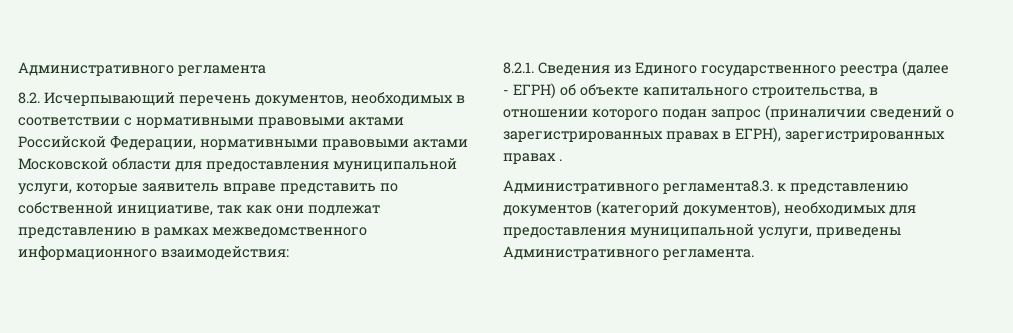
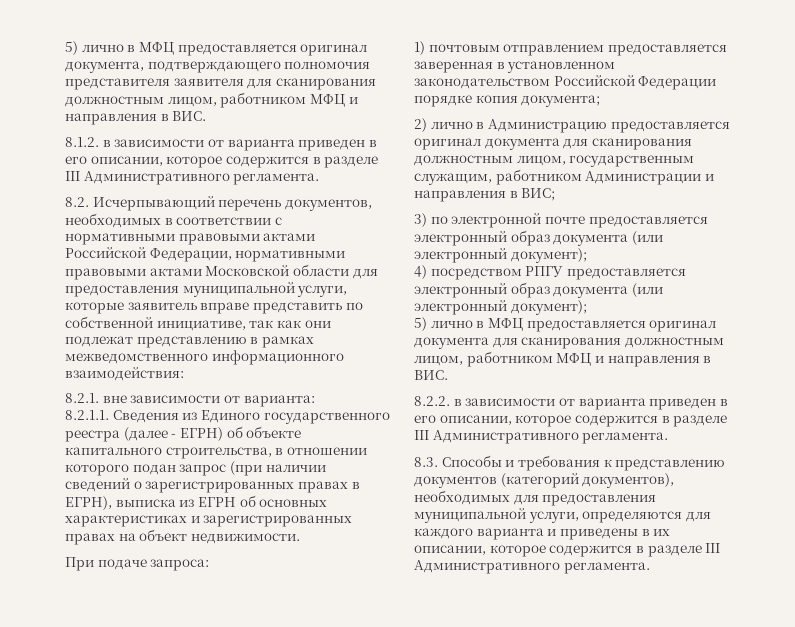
[18,62,266,76] Административного регламента -> [65,41,368,56] [65,61,371,73] [65,78,376,90] [65,92,358,108] [65,111,207,125] [65,137,377,151] [65,156,379,168] [65,171,320,185] 5) лично в МФЦ предоставляется оригинал документа, подтверждающего полномочия представителя заявителя для сканирования должностным лицом, работником МФЦ и направления в ВИС. // 8.1.2. в зависимости от варианта приведен в его описании, которое содержится в разделе III Административного регламента.
(534, 68) none -> [102,395,315,407] [65,410,109,420] вне зависимости от варианта: // 8.2.1.1.
[765,105,866,121] (приналичии -> [229,461,326,476] (при наличии
[785,131,945,142] [503,153,562,164] [503,180,773,194] зарегистрированных правах . // Административного регламента8.3. -> [115,495,328,507] [65,515,353,527] [65,529,300,545] [65,557,210,571] [414,41,727,56] [414,61,616,73] [414,75,717,90] [414,95,601,107] [414,118,730,133] [414,138,692,150] [414,155,695,167] [414,169,714,185] [414,188,556,202] [414,213,708,228] [414,230,663,246] [414,248,587,263] [414,265,686,280] [414,282,663,298] [414,300,587,315] [414,317,717,332] [414,337,724,349] [414,351,712,367] [414,370,448,380] [414,396,728,410] [414,415,728,427] [414,430,669,444] [414,455,600,471] выписка из ЕГРН об основных характеристиках и зарегистрированных правах на объект недвижимости. // При подаче запроса: // 1) почтовым отправлением предоставляется заверенная в установленном законодательством Российской Федерации порядке копия документа; // 2) лично в Администрацию предоставляется оригинал документа для сканирования должностным лицом, государственным служащим, работником Администрации и направления в ВИС; // 3) по электронной почте предоставляется электронный образ документа (или электронный документ); // 4) посредством РПГУ предоставляется электронный образ документа (или электронный документ); // 5) лично в МФЦ предоставляется оригинал документа для сканирования должностным лицом, работником МФЦ и направления в ВИС. // 8.2.2. в зависимости от варианта приведен в его описании, которое содержится в разделе III Административного регламента. // 8.3. Способы и требования
[816,227,901,238] приведены -> [582,511,711,523] [414,528,671,540] [414,543,721,557] определяются для каждого варианта и приведены в их описании, которое содержится в разделе III

